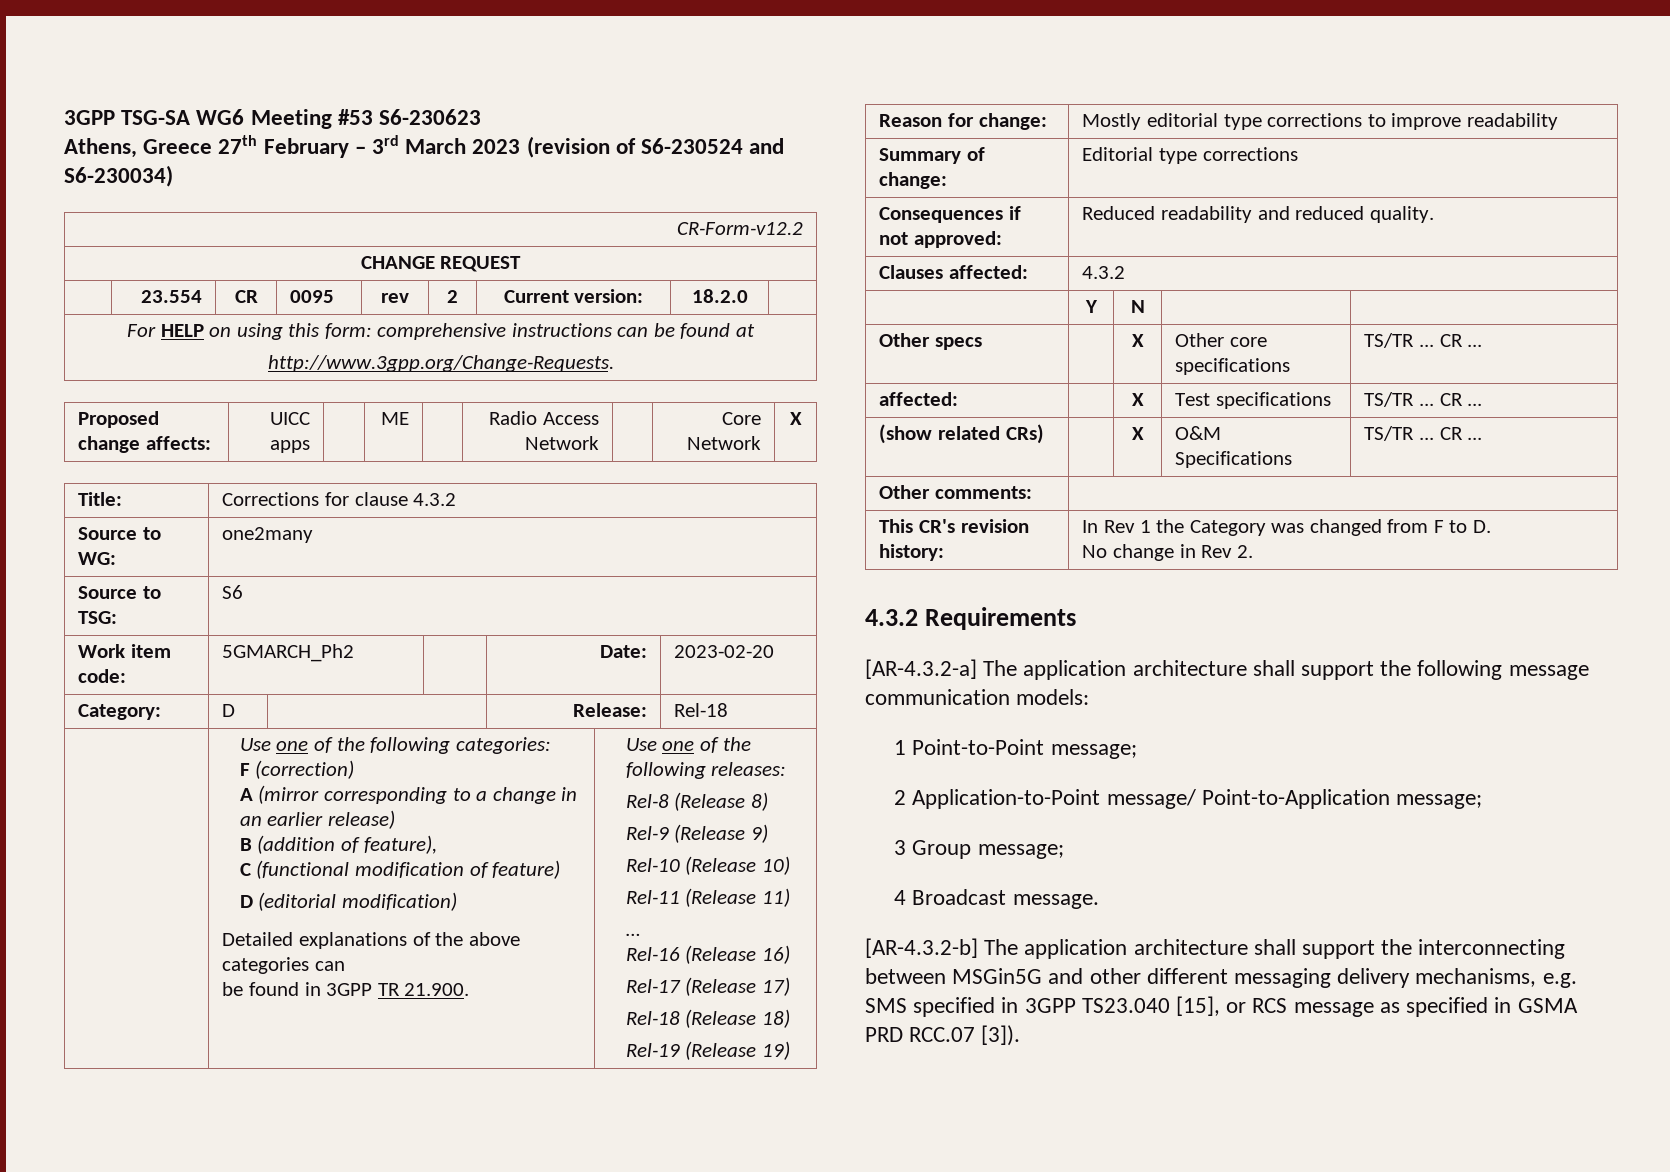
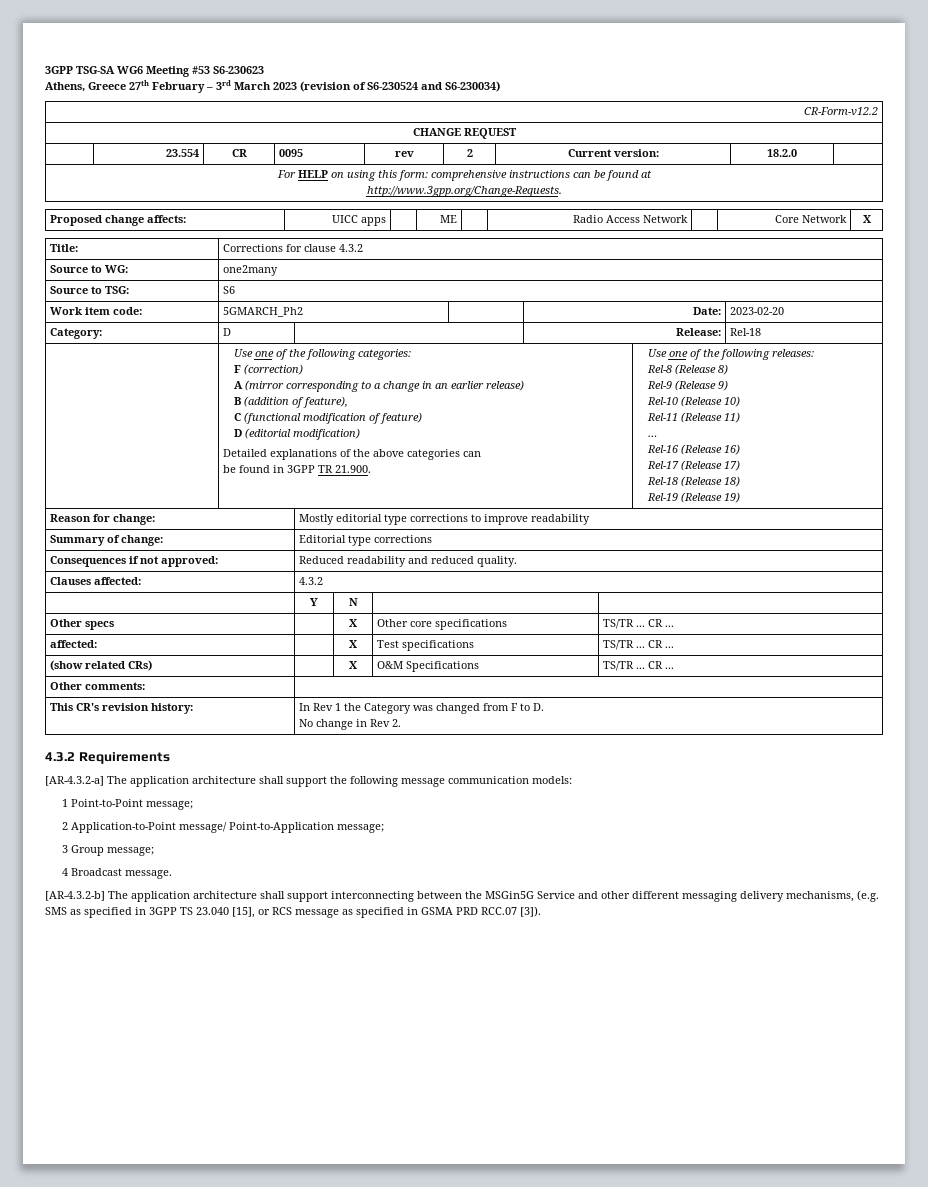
[1381,939,1413,955] the -> (328, 896) none
[952,968,1043,984] MSGin5G -> [465,891,575,899] the MSGin5G Service
[1542,973,1577,988] [865,998,907,1013] e.g. SMS -> [857,890,879,902] [45,907,81,915] (e.g. SMS as
[1081,998,1170,1013] TS23.040 -> [180,907,229,915] TS 23.040

